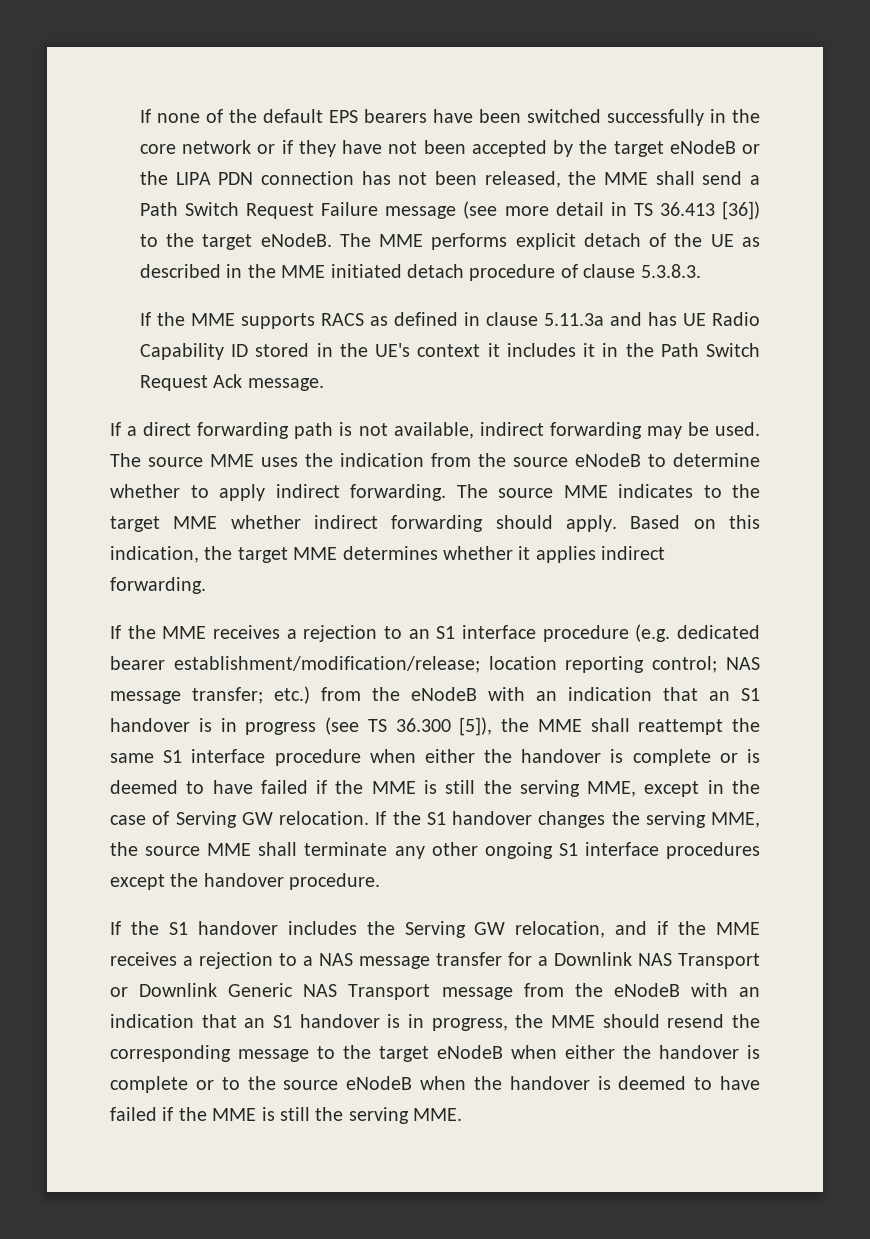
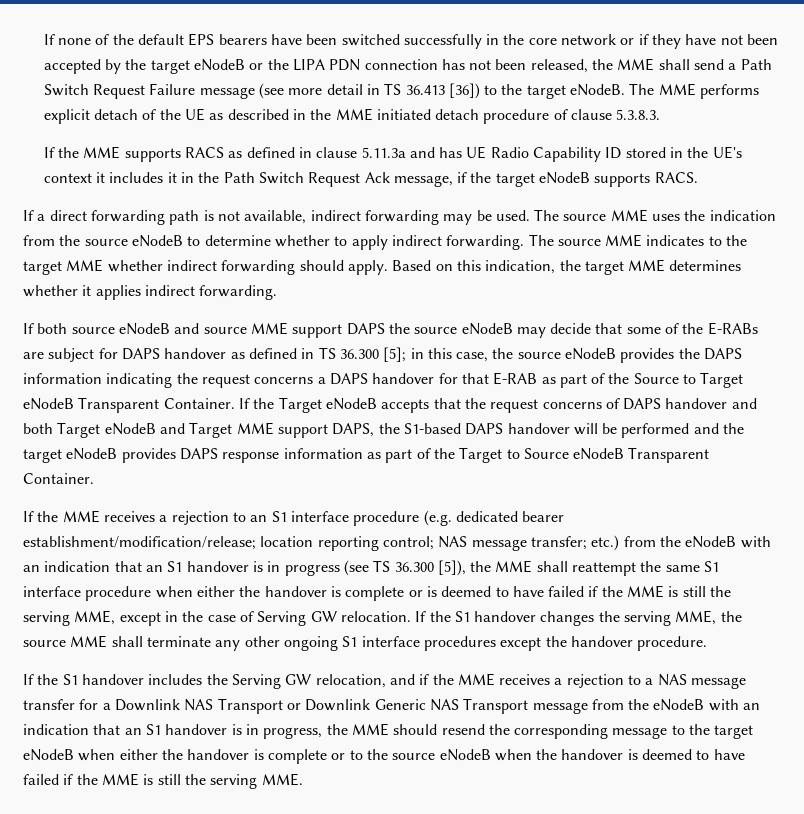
[247,378,324,391] message. -> [393,172,698,187] message, if the target eNodeB supports RACS.
(206, 585) none -> [23,322,758,338] [23,347,743,363] [23,372,744,388] [23,397,757,413] [23,422,745,438] [23,447,710,463] [23,473,94,484] // If both source eNodeB and source MME support DAPS the source eNodeB may decide that some of the E-RABs are subject for DAPS handover as defined in TS 36.300 [5]; in this case, the source eNodeB provides the DAPS information indicating the request concerns a DAPS handover for that E-RAB as part of the Source to Target eNodeB Transparent Container. If the Target eNodeB accepts that the request concerns of DAPS handover and both Target eNodeB and Target MME support DAPS, the S1-based DAPS handover will be performed and the target eNodeB provides DAPS response information as part of the Target to Source eNodeB Transparent Container.

